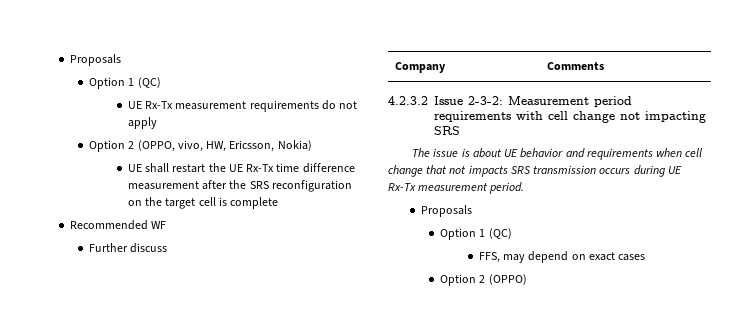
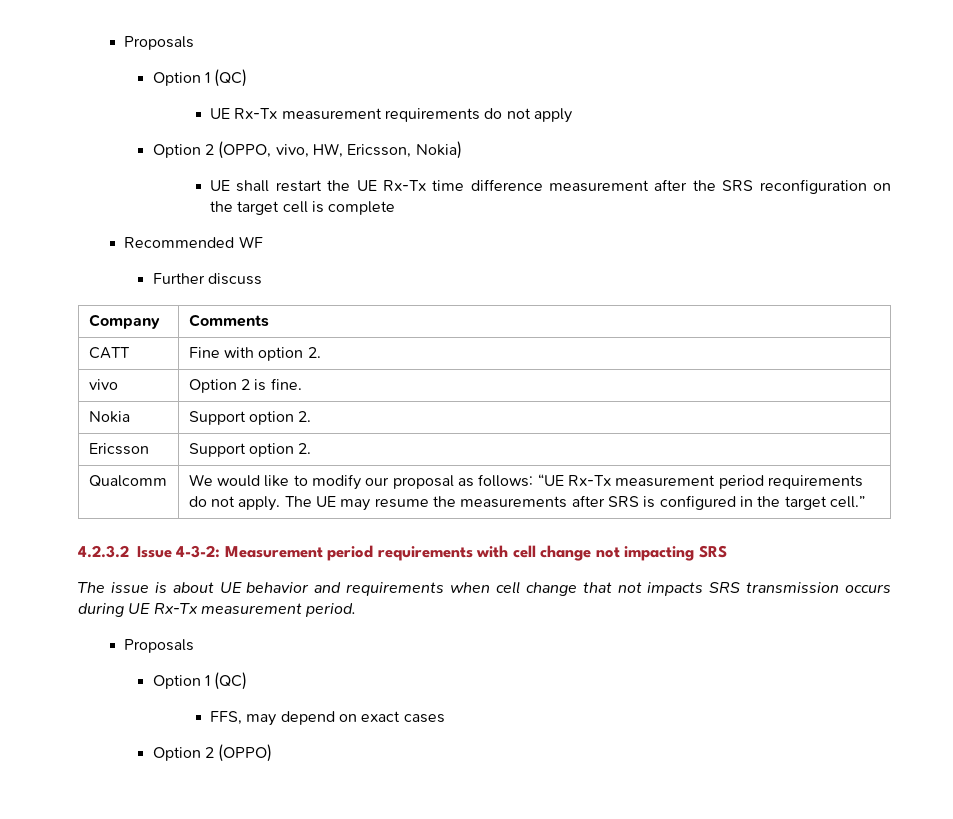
(605, 66) none -> [88,347,130,359] [188,347,321,361] [88,379,118,390] [188,378,302,393] [88,411,130,423] [188,411,312,425] [88,443,149,455] [188,443,312,457] [88,475,167,487] [188,474,863,490] [188,495,865,511] // CATT | Fine with option 2. // vivo | Option 2 is fine. // Nokia | Support option 2. // Ericsson | Support option 2. // Qualcomm | We would like to modify our proposal as follows: “UE Rx-Tx measurement period requirements do not apply. The UE may resume the measurements after SRS is configured in the target cell.”
[468,96,503,105] 2-3-2: -> [176,545,221,558] 4-3-2:

